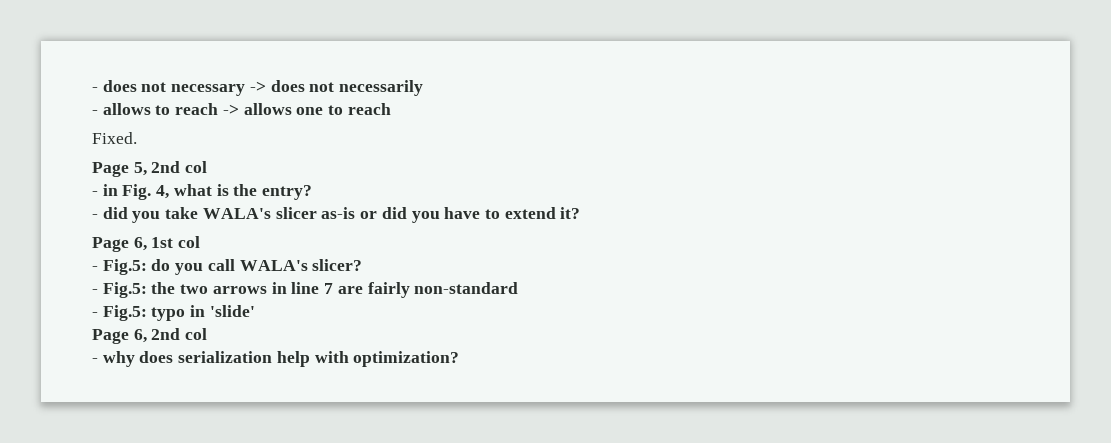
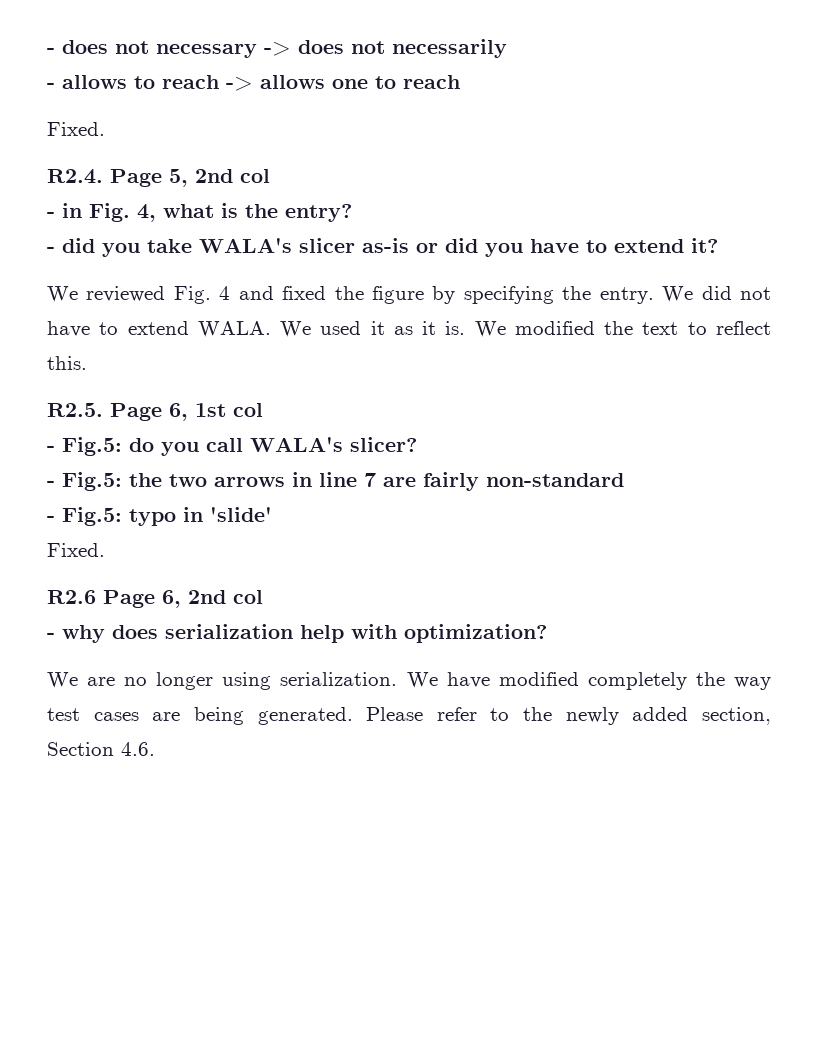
(137, 138) none -> [47,169,103,184] R2.4.
(581, 213) none -> [47,286,772,304] [47,321,771,337] [47,356,87,370] [47,403,103,417] We reviewed Fig. 4 and fixed the figure by specifying the entry. We did not have to extend WALA. We used it as it is. We modified the text to reflect this. // R2.5.
(255, 311) none -> [47,543,105,557] [47,590,96,604] Fixed. // R2.6
(460, 359) none -> [47,672,772,690] [47,707,771,725] [47,742,155,756] // We are no longer using serialization. We have modified completely the way test cases are being generated. Please refer to the newly added section, Section 4.6.

